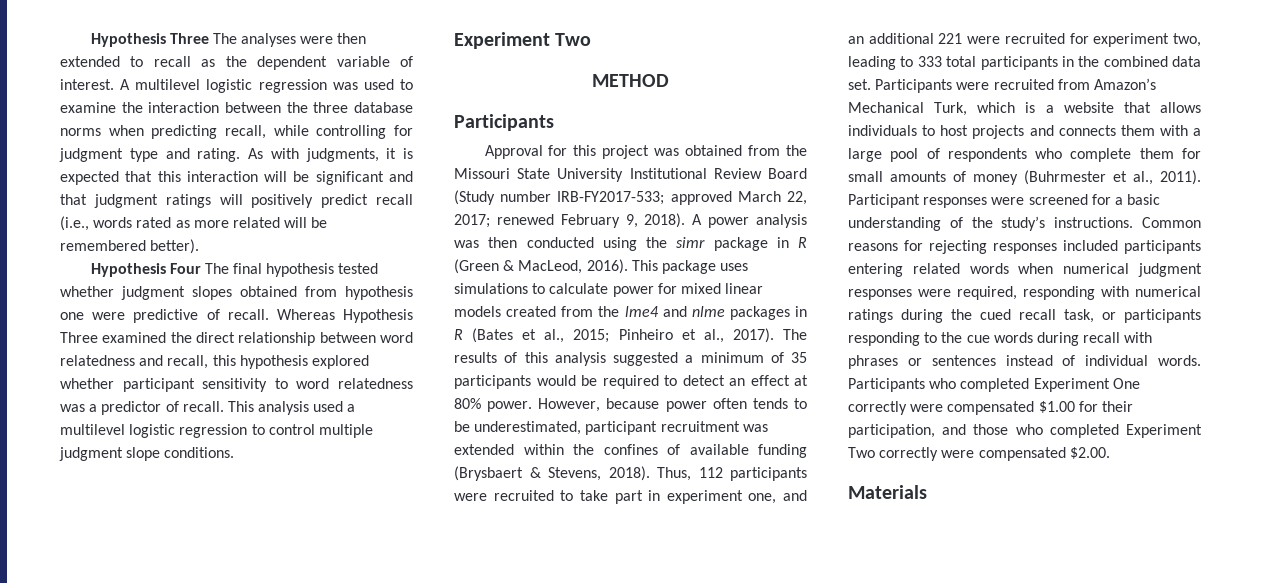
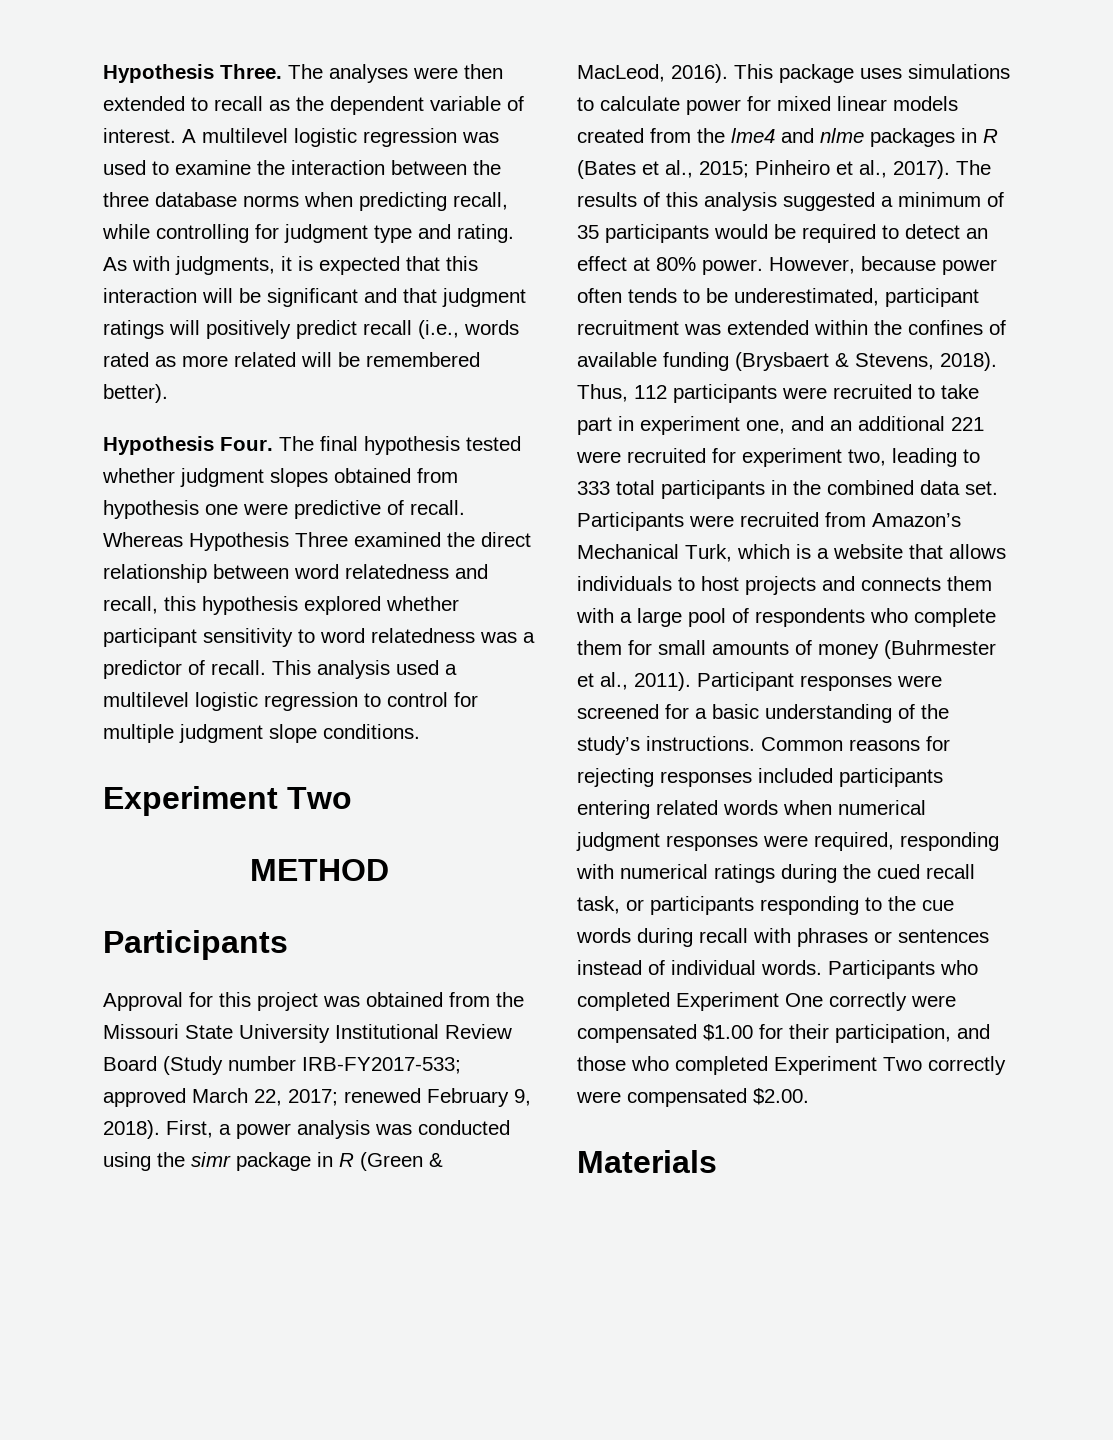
[90,33,209,47] Hypothesis Three -> [103,64,282,83] Hypothesis Three.
[169,263,201,274] Four -> [220,437,273,451] Four.
(315, 429) none -> [454,692,478,707] for
[692,214,703,225] A -> [166,1120,231,1138] First, a
[488,237,518,248] then -> (412, 1129) none

